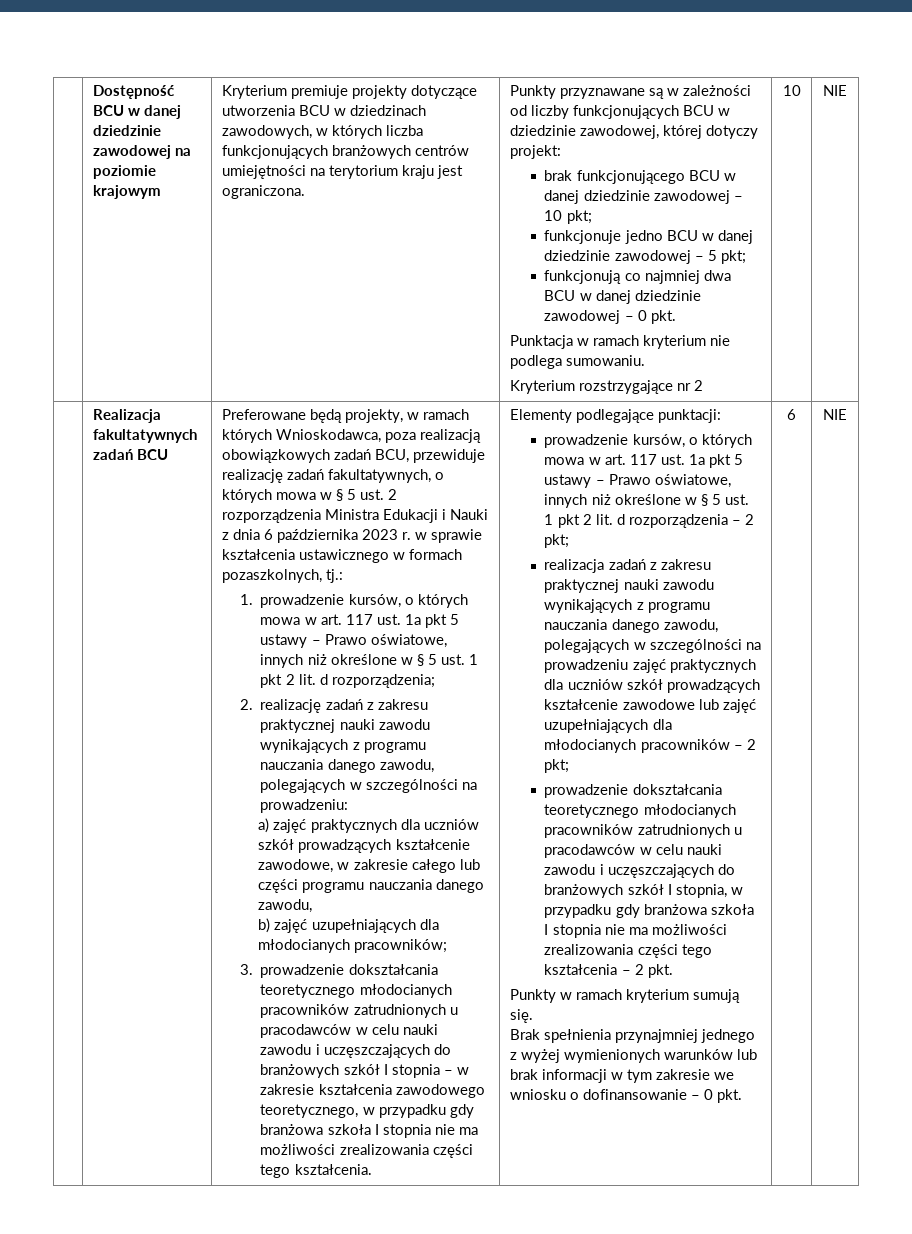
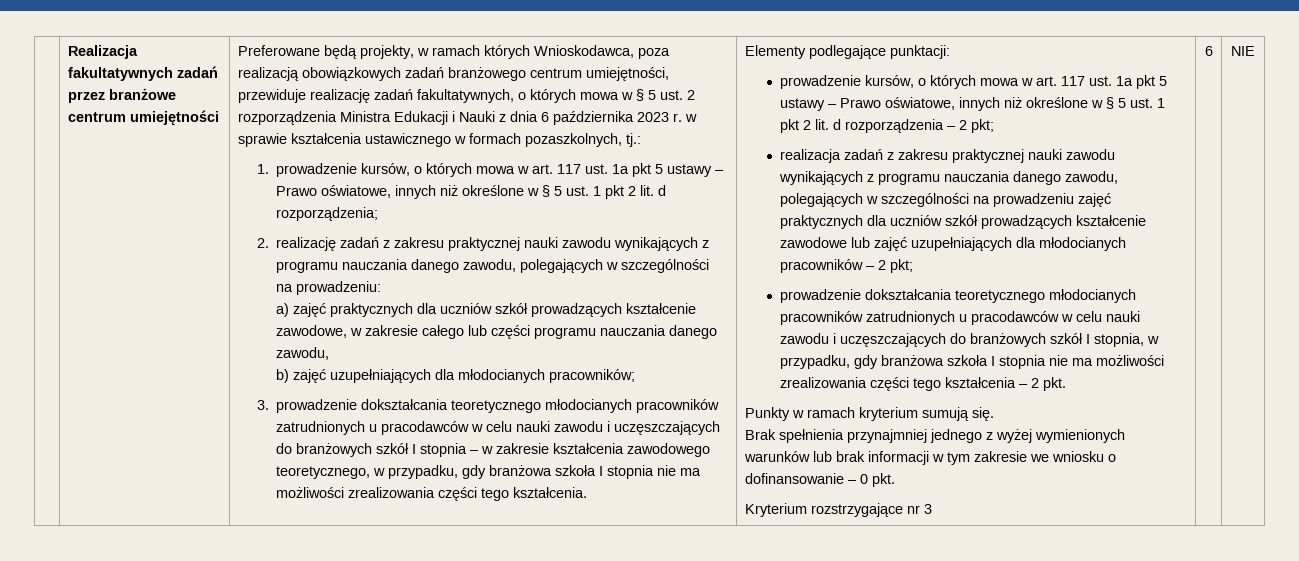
[92,85,174,99] [92,105,181,119] [92,125,161,136] [92,145,191,159] [92,165,156,179] [92,185,161,199] [221,85,477,99] [221,105,426,116] [221,125,423,139] [221,145,469,159] [221,165,463,179] [221,185,305,199] [509,85,751,99] [509,105,730,119] [509,125,758,139] [509,145,561,159] [544,170,736,184] [544,190,743,204] [544,210,592,224] [544,230,753,244] [544,250,746,264] [544,270,731,284] [544,290,701,304] [544,310,676,324] [509,335,730,349] [509,355,645,369] [509,380,703,394] [782,85,801,96] [823,85,847,96] | Dostępność BCU w danej dziedzinie zawodowej na poziomie krajowym | Kryterium premiuje projekty dotyczące utworzenia BCU w dziedzinach zawodowych, w których liczba funkcjonujących branżowych centrów umiejętności na terytorium kraju jest ograniczona. | Punkty przyznawane są w zależności od liczby funkcjonujących BCU w dziedzinie zawodowej, której dotyczy projekt: // brak funkcjonującego BCU w danej dziedzinie zawodowej – 10 pkt; // funkcjonuje jedno BCU w danej dziedzinie zawodowej – 5 pkt; // funkcjonują co najmniej dwa BCU w danej dziedzinie zawodowej – 0 pkt. // Punktacja w ramach kryterium nie podlega sumowaniu. // Kryterium rozstrzygające nr 2 | 10 | NIE // -> (67, 52) none
[136,449,168,460] BCU -> [67,88,176,103] [67,110,219,126] przez branżowe centrum umiejętności
[374,449,409,463] BCU, -> [447,67,669,81] branżowego centrum umiejętności,
[378,1104,446,1118] przypadku -> [387,465,458,479] przypadku,
[544,904,612,918] przypadku -> [779,355,850,369] przypadku,
(742, 1096) none -> [744,503,932,517] // Kryterium rozstrzygające nr 3

